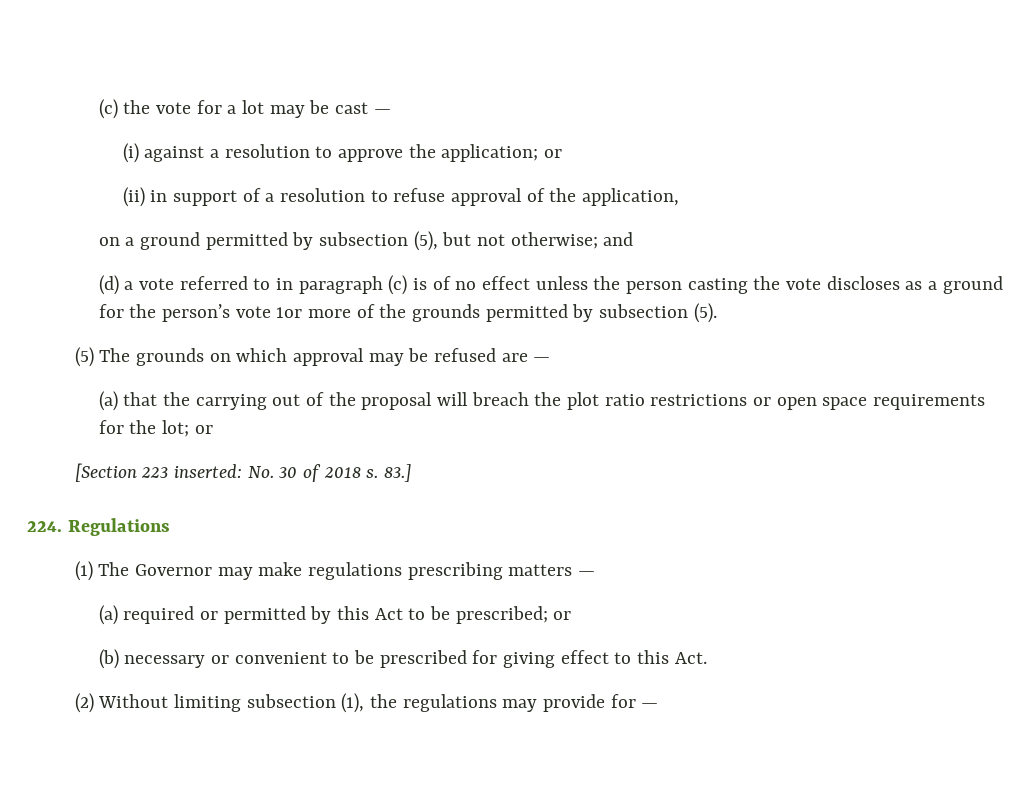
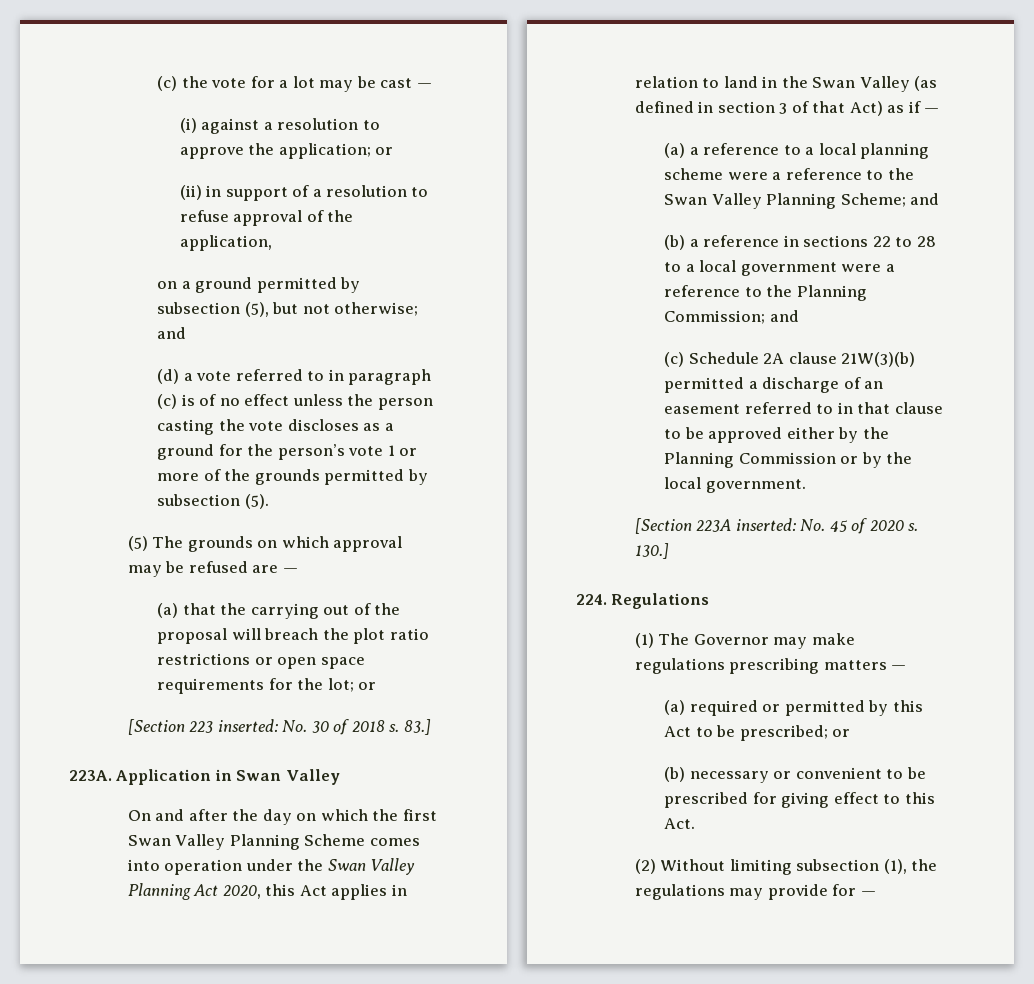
[276,307,303,318] 1or -> [387,445,418,456] 1 or
(412, 473) none -> [69,769,340,785] [127,809,437,825] [127,834,420,850] [127,858,416,875] [127,883,407,900] [634,76,938,92] [634,101,940,116] [664,143,930,159] [664,168,914,180] [664,193,940,209] [664,235,936,250] [664,260,895,276] [664,285,867,301] [664,310,799,324] [664,352,916,367] [664,377,884,393] [664,402,943,414] [664,427,889,443] [664,452,913,468] [664,477,806,493] [634,518,919,534] [634,543,669,559] // 223A. Application in Swan Valley // On and after the day on which the first Swan Valley Planning Scheme comes into operation under the Swan Valley Planning Act 2020, this Act applies in relation to land in the Swan Valley (as defined in section 3 of that Act) as if — // (a) a reference to a local planning scheme were a reference to the Swan Valley Planning Scheme; and // (b) a reference in sections 22 to 28 to a local government were a reference to the Planning Commission; and // (c) Schedule 2A clause 21W(3)(b) permitted a discharge of an easement referred to in that clause to be approved either by the Planning Commission or by the local government. // [Section 223A inserted: No. 45 of 2020 s. 130.]

